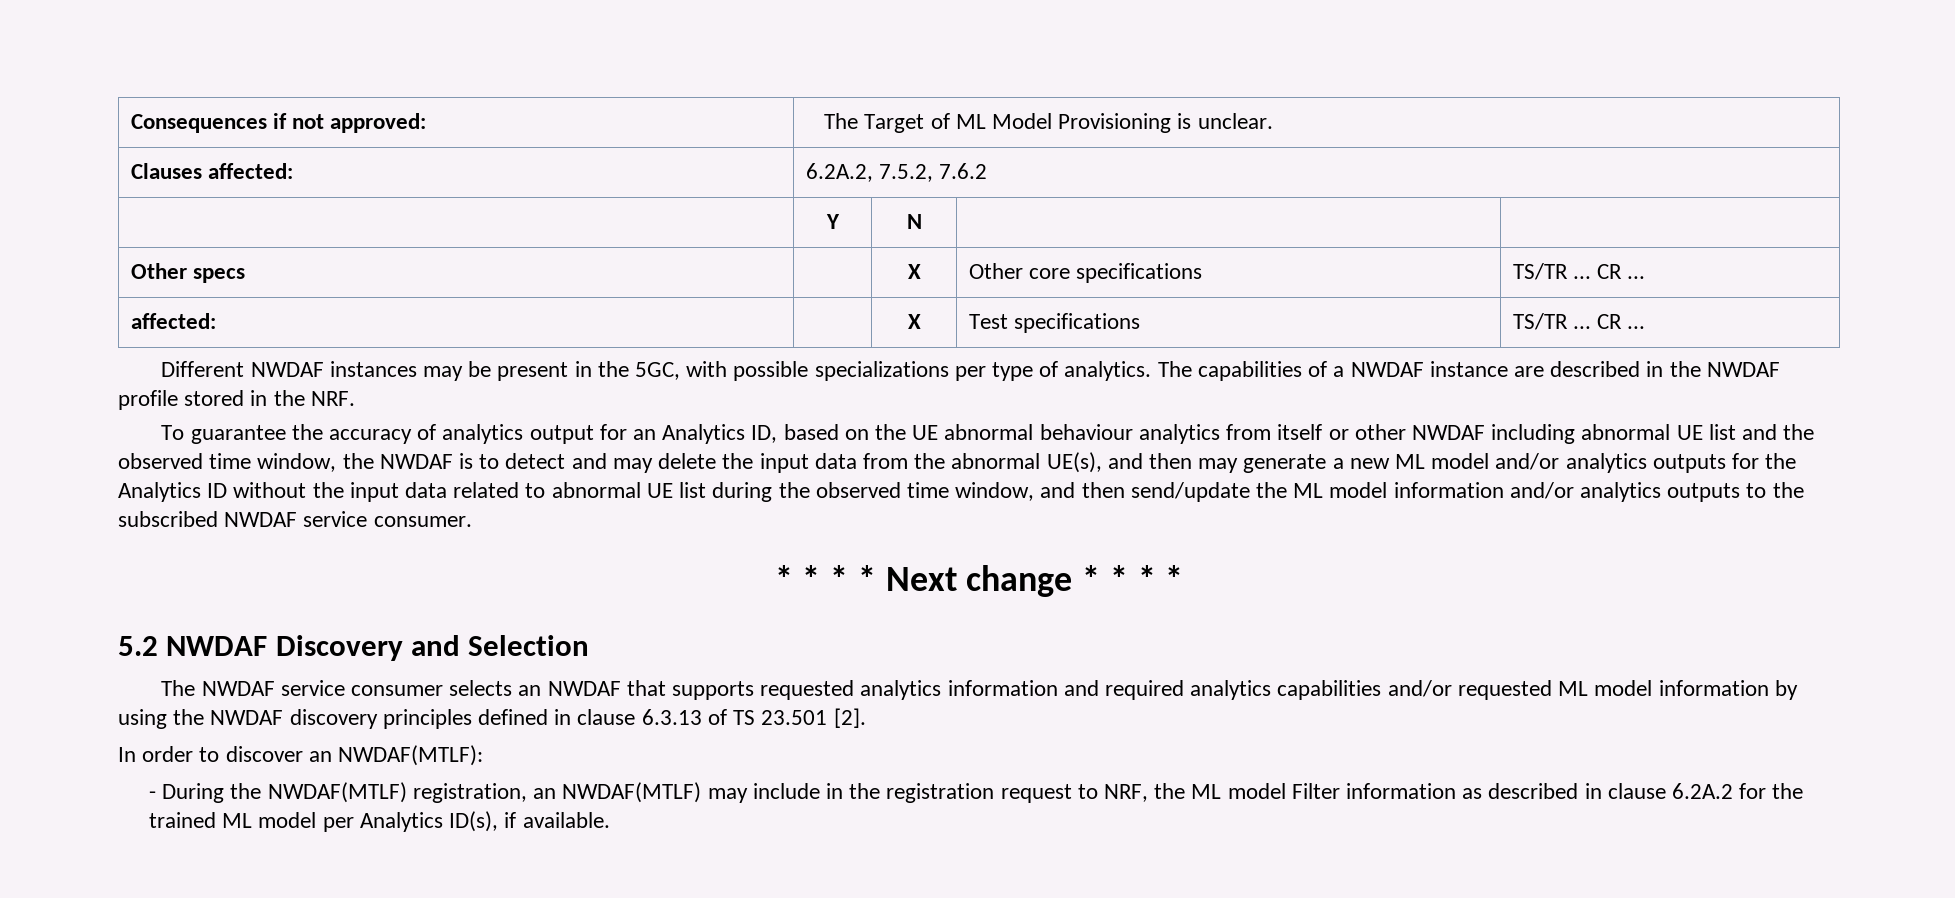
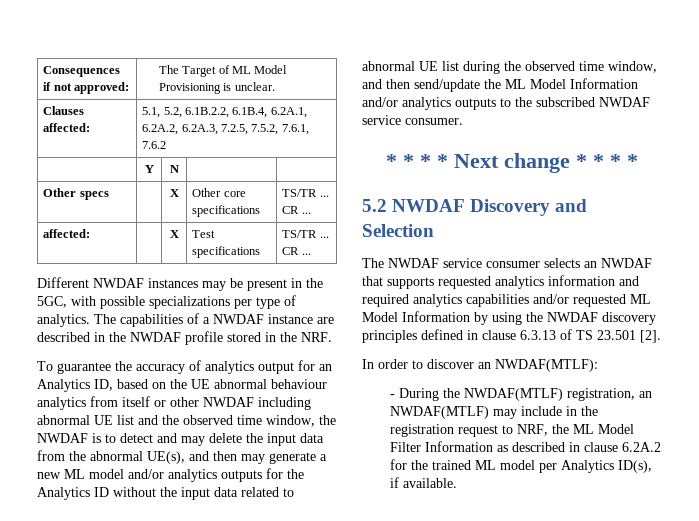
[805,163,933,182] 6.2A.2, 7.5.2, -> [142,107,307,118] [142,124,309,135] 5.1, 5.2, 6.1B.2.2, 6.1B.4, 6.2A.1, 6.2A.2, 6.2A.3, 7.2.5, 7.5.2, 7.6.1,
[1329,482,1504,498] model information -> [530,78,638,89] Model Information
[1594,680,1769,696] model information -> [362,311,470,322] Model Information
[1227,783,1457,799] model Filter information -> [597,424,634,434] [389,441,493,452] Model Filter Information

